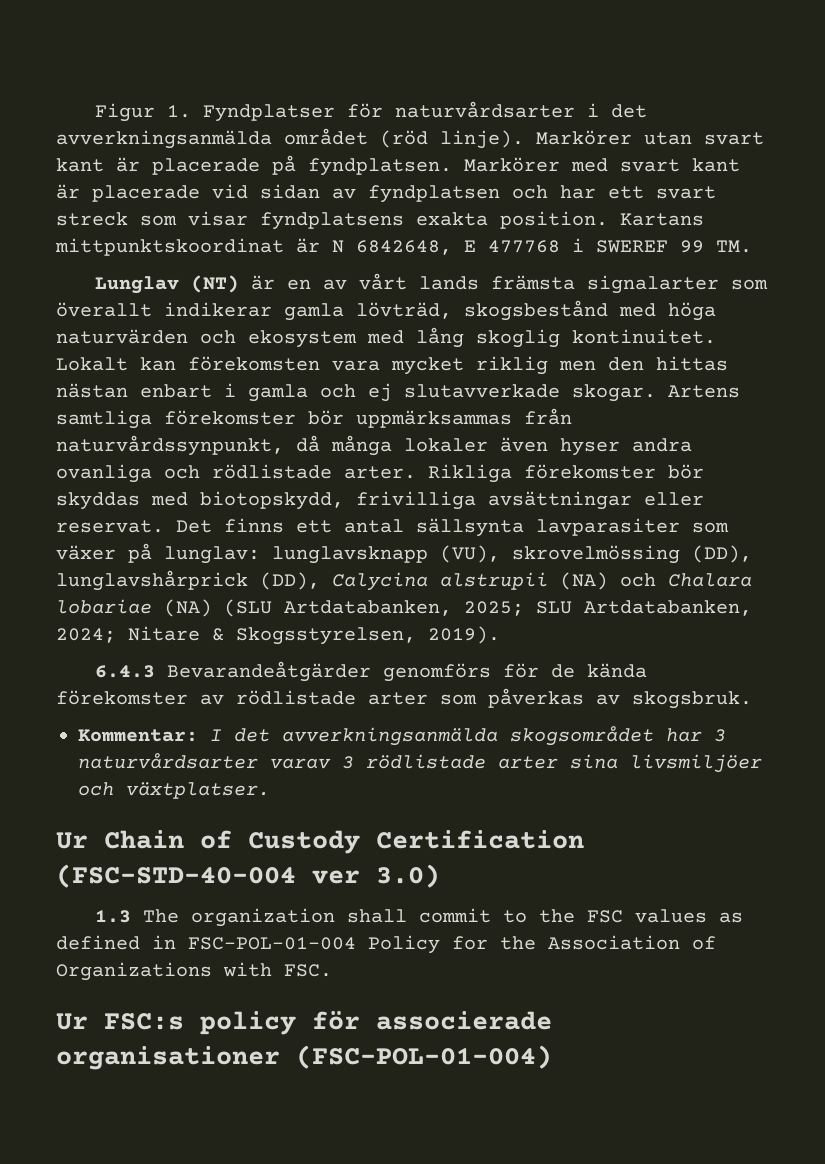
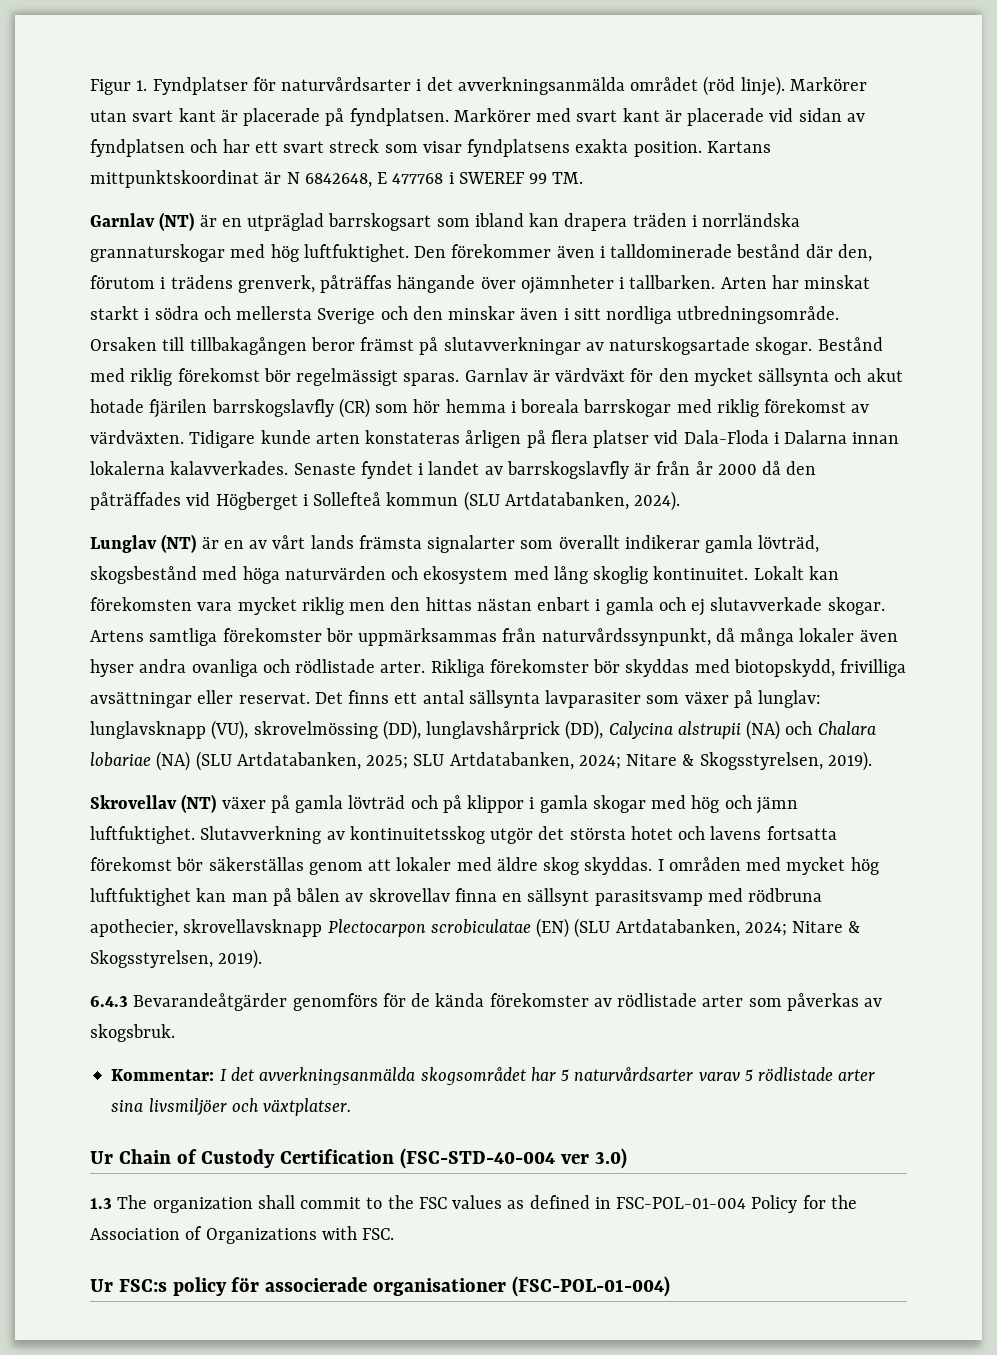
(752, 246) none -> [90,212,801,231] [90,244,872,262] [90,275,871,294] [90,306,840,324] [90,337,883,355] [90,368,903,386] [90,398,870,418] [90,430,900,448] [90,461,817,479] [90,491,681,511] // Garnlav (NT) är en utpräglad barrskogsart som ibland kan drapera träden i norrländska grannaturskogar med hög luftfuktighet. Den förekommer även i talldominerade bestånd där den, förutom i trädens grenverk, påträffas hängande över ojämnheter i tallbarken. Arten har minskat starkt i södra och mellersta Sverige och den minskar även i sitt nordliga utbredningsområde. Orsaken till tillbakagången beror främst på slutavverkningar av naturskogsartade skogar. Bestånd med riklig förekomst bör regelmässigt sparas. Garnlav är värdväxt för den mycket sällsynta och akut hotade fjärilen barrskogslavfly (CR) som hör hemma i boreala barrskogar med riklig förekomst av värdväxten. Tidigare kunde arten konstateras årligen på flera platser vid Dala-Floda i Dalarna innan lokalerna kalavverkades. Senaste fyndet i landet av barrskogslavfly är från år 2000 då den påträffades vid Högberget i Sollefteå kommun (SLU Artdatabanken, 2024).
(500, 635) none -> [90,794,798,814] [90,826,837,844] [90,857,879,875] [90,888,823,906] [90,918,861,938] [90,949,263,969] // Skrovellav (NT) växer på gamla lövträd och på klippor i gamla skogar med hög och jämn luftfuktighet. Slutavverkning av kontinuitetsskog utgör det största hotet och lavens fortsatta förekomst bör säkerställas genom att lokaler med äldre skog skyddas. I områden med mycket hög luftfuktighet kan man på bålen av skrovellav finna en sällsynt parasitsvamp med rödbruna apothecier, skrovellavsknapp Plectocarpon scrobiculatae (EN) (SLU Artdatabanken, 2024; Nitare & Skogsstyrelsen, 2019).
[714,729,726,742] 3 -> [561,1069,570,1081] 5
[342,756,354,769] 3 -> [744,1069,753,1081] 5

